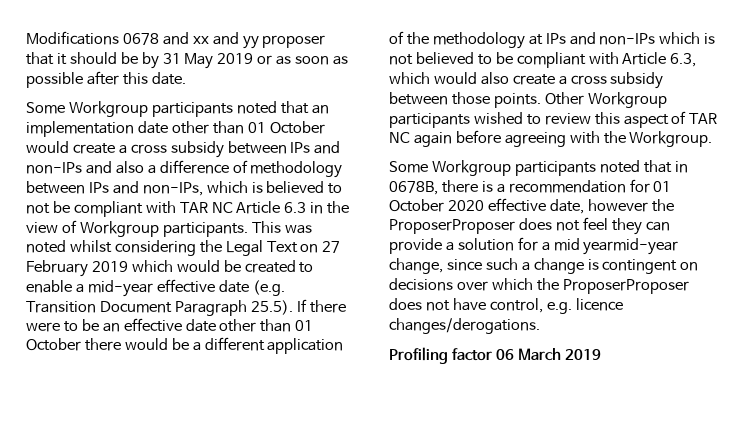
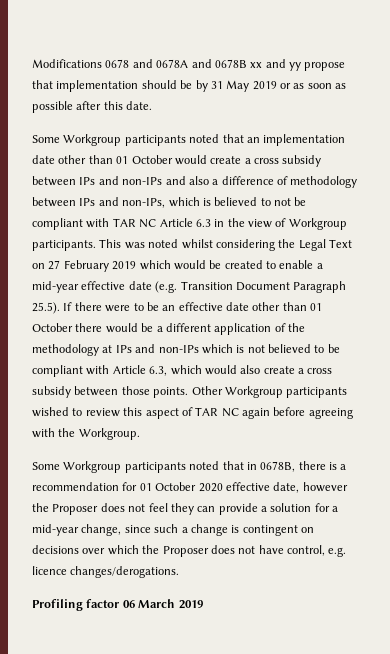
[192,32,326,49] [26,52,67,65] xx and yy proposer that it -> [156,59,346,71] [32,80,139,92] 0678A and 0678B xx and yy propose that implementation
[389,219,515,234] ProposerProposer -> [52,504,99,515] Proposer
[553,238,679,255] mid yearmid-year -> [32,524,79,536] mid-year
[562,279,689,294] ProposerProposer -> [162,546,209,557] Proposer

